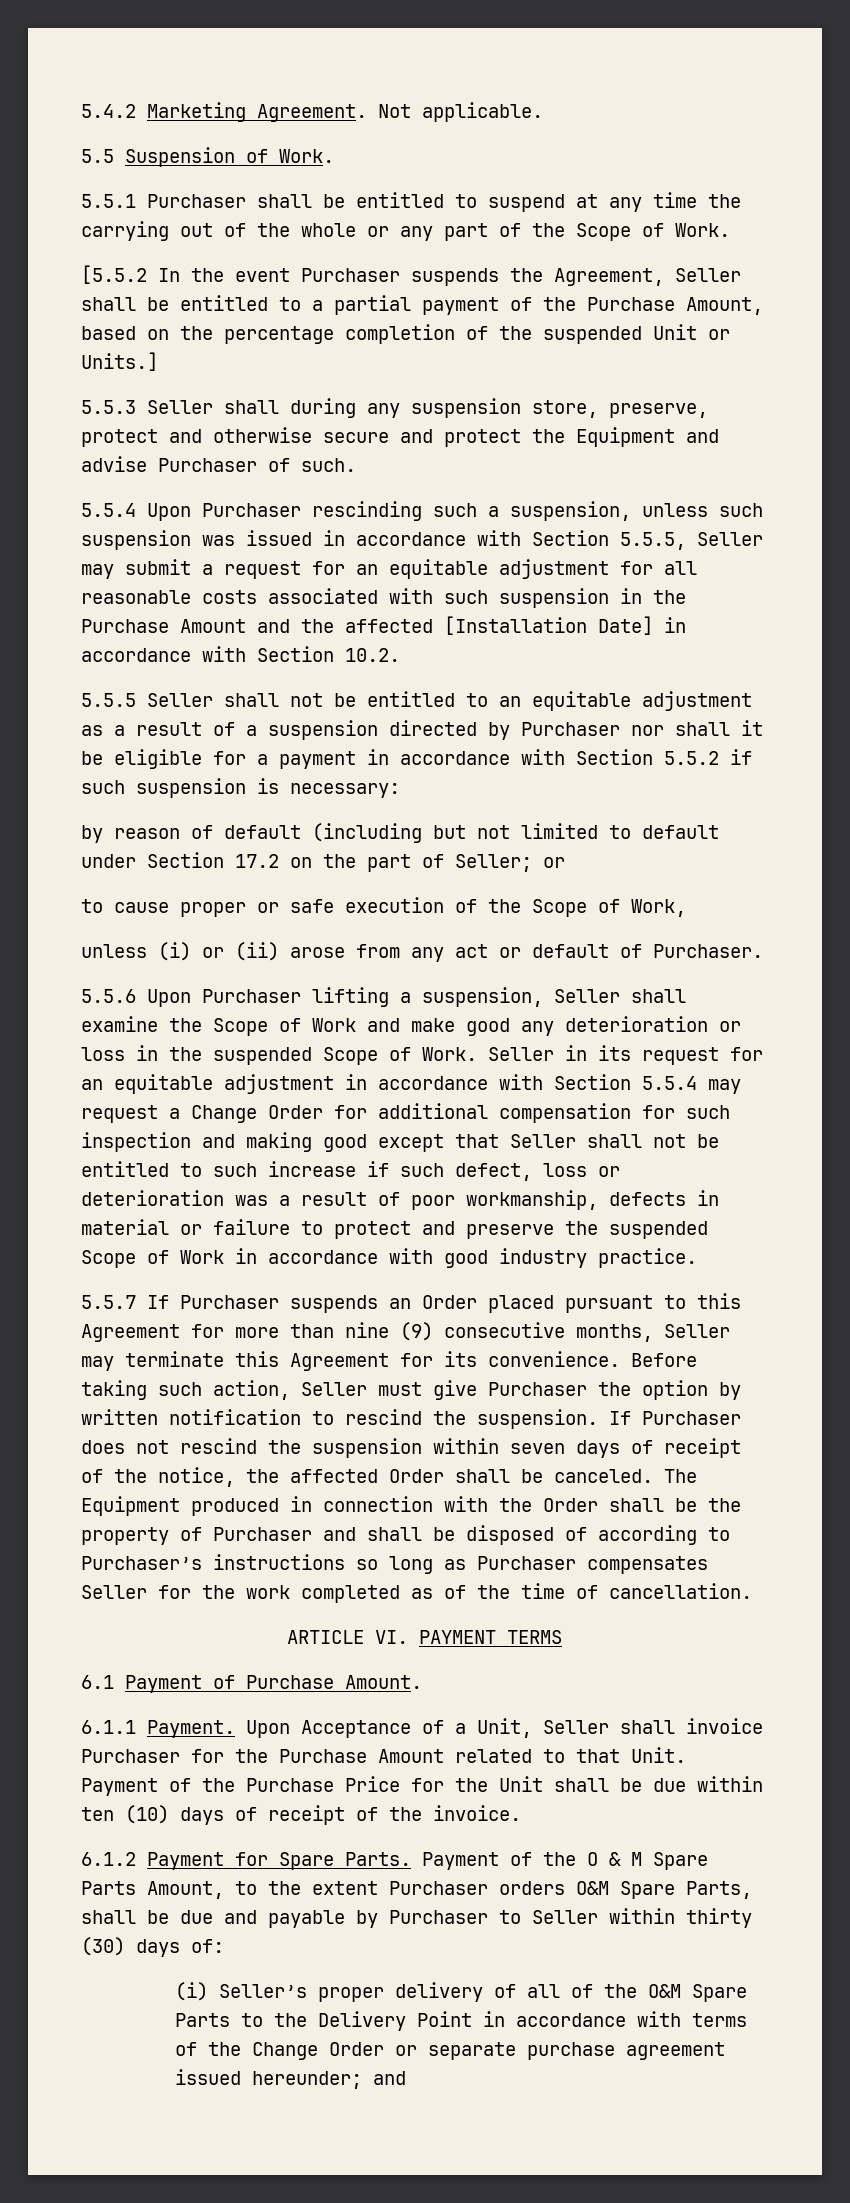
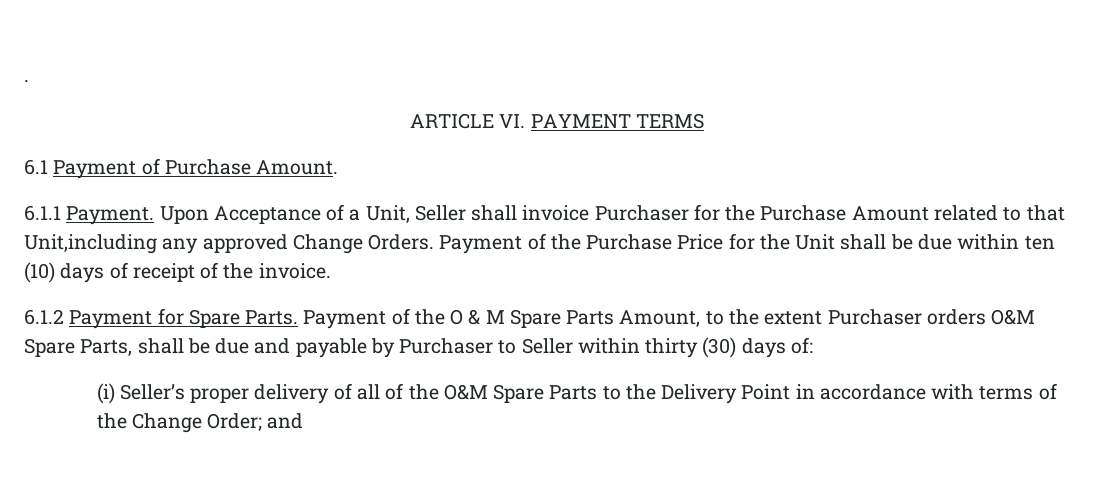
[81,102,543,122] [81,147,334,167] [81,192,741,212] [81,221,730,241] [81,265,741,286] [81,295,763,315] [81,324,730,344] [81,352,158,371] [81,398,708,418] [81,427,719,447] [81,456,356,472] [81,501,763,521] [81,530,763,550] [81,559,697,579] [81,588,686,608] [81,616,686,635] [81,646,400,662] [81,691,752,711] [81,720,763,740] [81,749,752,769] [81,778,400,798] [81,823,719,843] [81,852,565,872] [81,897,686,917] [81,942,763,962] [81,987,686,1007] [81,1016,741,1036] [81,1045,763,1065] [81,1074,741,1094] [81,1103,730,1123] [81,1132,719,1152] [81,1161,620,1181] [81,1190,719,1210] [81,1219,708,1239] [81,1248,697,1268] [81,1293,741,1313] [81,1322,730,1342] [81,1351,697,1371] [81,1380,741,1400] [81,1409,741,1429] [81,1438,741,1458] [81,1467,697,1487] [81,1496,741,1516] [81,1525,730,1545] [81,1554,708,1574] [81,1583,752,1603] 5.4.2 Marketing Agreement. Not applicable. // 5.5 Suspension of Work. // 5.5.1 Purchaser shall be entitled to suspend at any time the carrying out of the whole or any part of the Scope of Work. // [5.5.2 In the event Purchaser suspends the Agreement, Seller shall be entitled to a partial payment of the Purchase Amount, based on the percentage completion of the suspended Unit or Units.] // 5.5.3 Seller shall during any suspension store, preserve, protect and otherwise secure and protect the Equipment and advise Purchaser of such. // 5.5.4 Upon Purchaser rescinding such a suspension, unless such suspension was issued in accordance with Section 5.5.5, Seller may submit a request for an equitable adjustment for all reasonable costs associated with such suspension in the Purchase Amount and the affected [Installation Date] in accordance with Section 10.2. // 5.5.5 Seller shall not be entitled to an equitable adjustment as a result of a suspension directed by Purchaser nor shall it be eligible for a payment in accordance with Section 5.5.2 if such suspension is necessary: // by reason of default (including but not limited to default under Section 17.2 on the part of Seller; or // to cause proper or safe execution of the Scope of Work, // unless (i) or (ii) arose from any act or default of Purchaser. // 5.5.6 Upon Purchaser lifting a suspension, Seller shall examine the Scope of Work and make good any deterioration or loss in the suspended Scope of Work. Seller in its request for an equitable adjustment in accordance with Section 5.5.4 may request a Change Order for additional compensation for such inspection and making good except that Seller shall not be entitled to such increase if such defect, loss or deterioration was a result of poor workmanship, defects in material or failure to protect and preserve the suspended Scope of Work in accordance with good industry practice. // 5.5.7 If Purchaser suspends an Order placed pursuant to this Agreement for more than nine (9) consecutive months, Seller may terminate this Agreement for its convenience. Before taking such action, Seller must give Purchaser the option by written notification to rescind the suspension. If Purchaser does not rescind the suspension within seven days of receipt of the notice, the affected Order shall be canceled. The Equipment produced in connection with the Order shall be the property of Purchaser and shall be disposed of according to Purchaser’s instructions so long as Purchaser compensates Seller for the work completed as of the time of cancellation. -> [24,80,29,82] .
[631,1747,686,1763] Unit. -> [24,234,435,254] Unit,including any approved Change Orders.
[328,2042,725,2060] [174,2069,362,2089] Order or separate purchase agreement issued hereunder; -> [207,413,263,431] Order;

